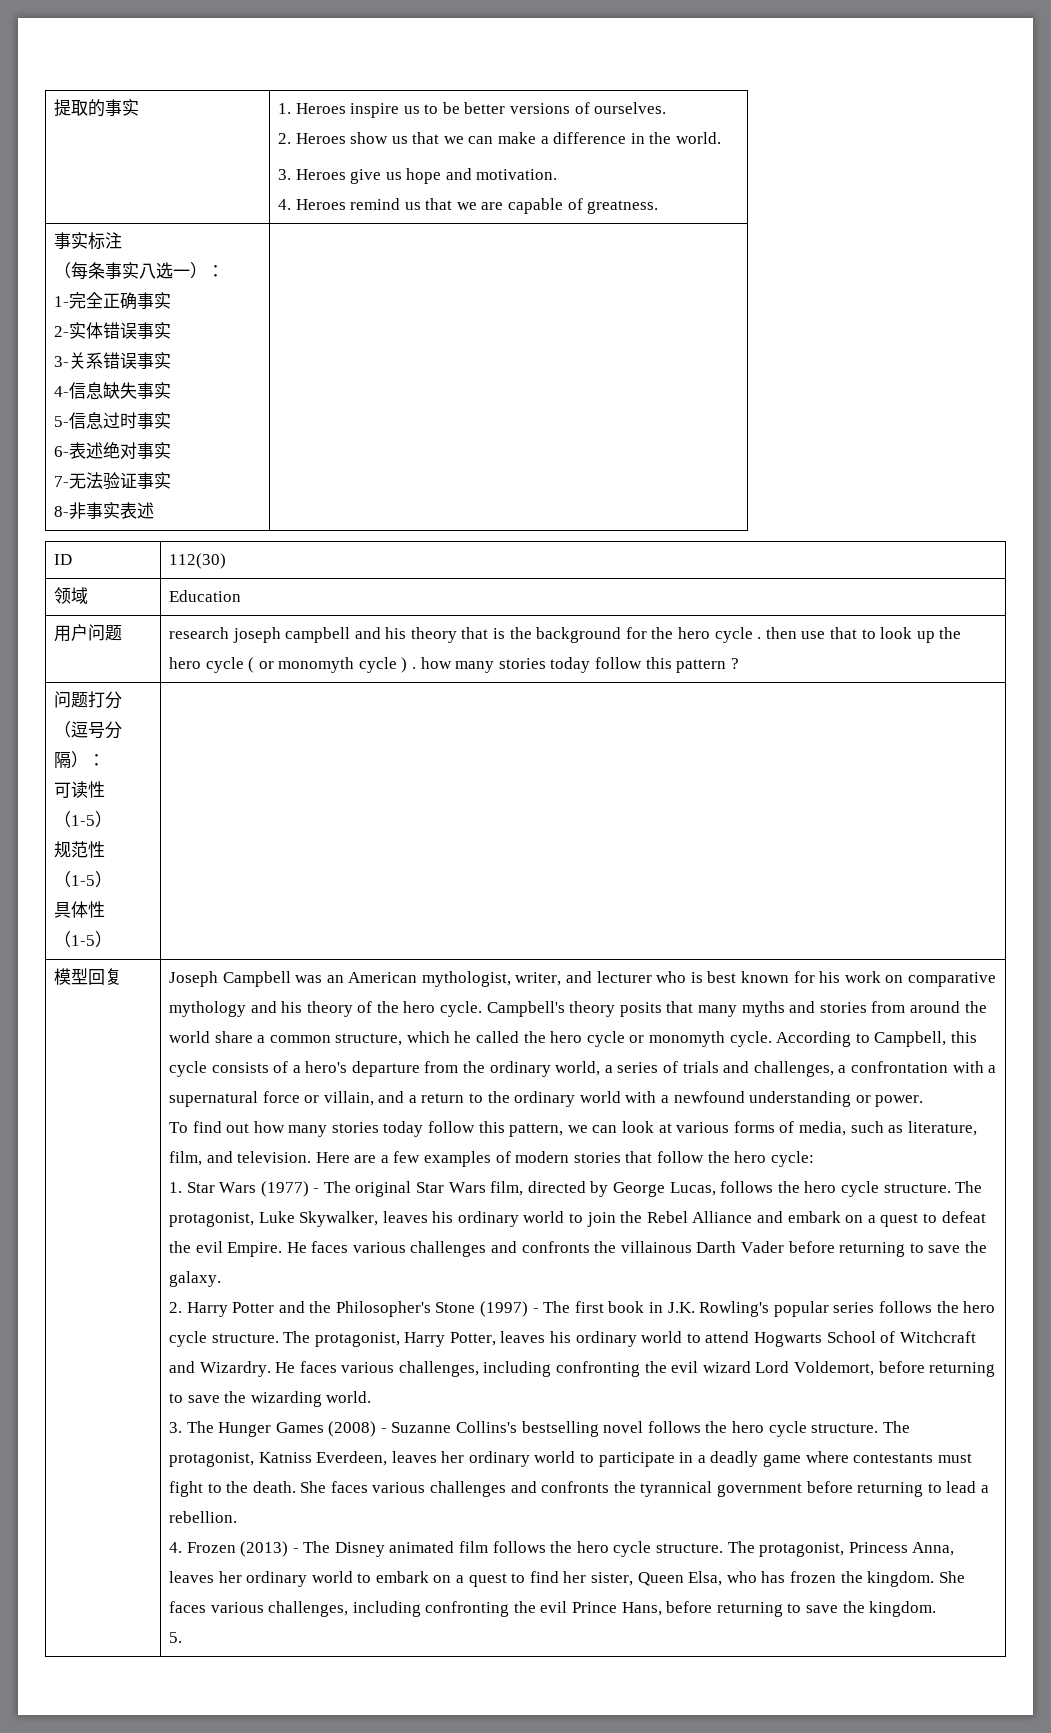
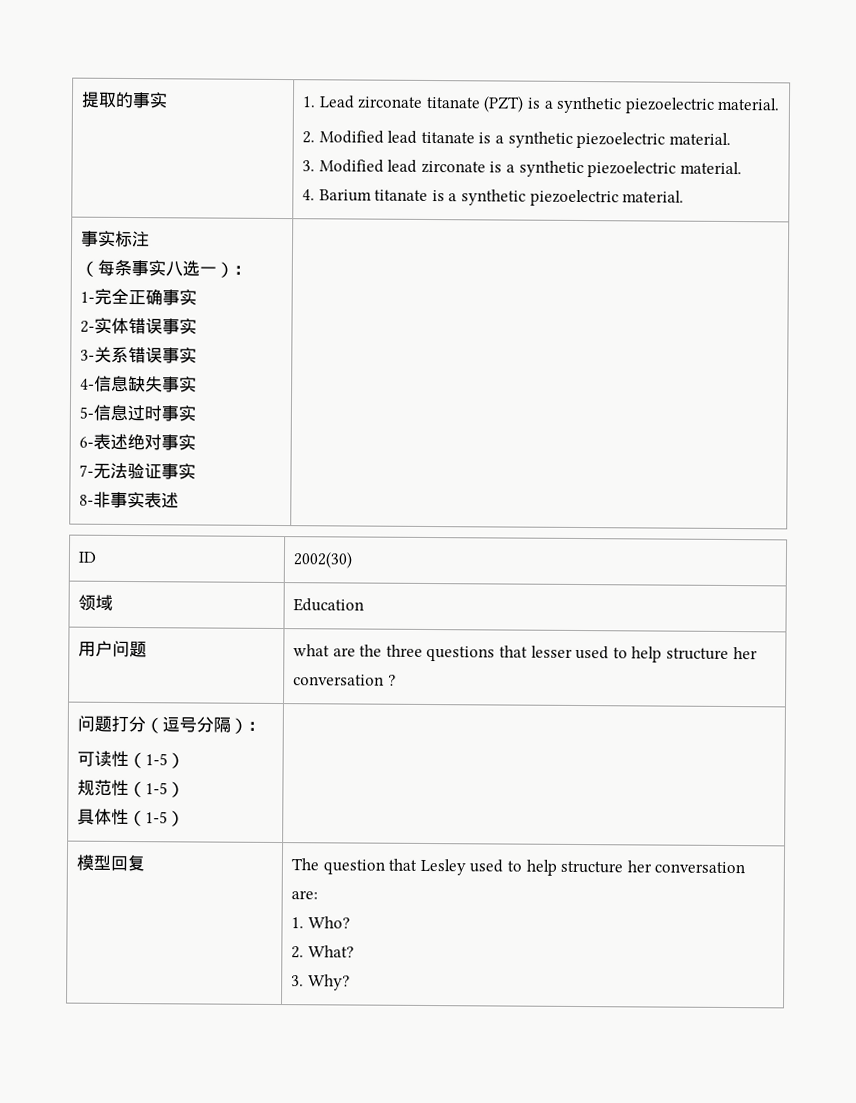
[295,102,667,118] [277,132,722,144] [277,168,558,184] [277,198,659,214] Heroes inspire us to be better versions of ourselves. // 2. Heroes show us that we can make a difference in the world. // 3. Heroes give us hope and motivation. // 4. Heroes remind us that we are capable of greatness. -> [318,95,781,114] [302,130,731,149] [302,159,742,178] [302,189,685,207] Lead zirconate titanate (PZT) is a synthetic piezoelectric material. // 2. Modified lead titanate is a synthetic piezoelectric material. // 3. Modified lead zirconate is a synthetic piezoelectric material. // 4. Barium titanate is a synthetic piezoelectric material.
[168,553,226,569] 112(30) -> [293,551,353,569] 2002(30)
[168,627,962,643] [168,657,727,673] research joseph campbell and his theory that is the background for the hero cycle . then use that to look up the hero cycle ( or monomyth cycle ) . how many stories today follow this pattern -> [293,644,758,663] [293,674,385,686] what are the three questions that lesser used to help structure her conversation
[168,971,996,987] [168,1001,987,1017] [168,1031,977,1047] [168,1061,997,1077] [168,1091,924,1107] [168,1121,977,1137] [168,1151,814,1167] [168,1181,983,1197] [168,1211,986,1227] [168,1241,987,1257] [168,1271,221,1287] [168,1301,996,1317] [168,1331,976,1347] [168,1361,996,1377] [168,1391,372,1407] [168,1421,910,1437] [168,1451,972,1467] [168,1481,989,1497] [168,1511,237,1523] [168,1541,955,1557] [168,1571,965,1587] [168,1601,937,1617] [168,1632,182,1643] Joseph Campbell was an American mythologist, writer, and lecturer who is best known for his work on comparative mythology and his theory of the hero cycle. Campbell's theory posits that many myths and stories from around the world share a common structure, which he called the hero cycle or monomyth cycle. According to Campbell, this cycle consists of a hero's departure from the ordinary world, a series of trials and challenges, a confrontation with a supernatural force or villain, and a return to the ordinary world with a newfound understanding or power. // To find out how many stories today follow this pattern, we can look at various forms of media, such as literature, film, and television. Here are a few examples of modern stories that follow the hero cycle: // 1. Star Wars (1977) - The original Star Wars film, directed by George Lucas, follows the hero cycle structure. The protagonist, Luke Skywalker, leaves his ordinary world to join the Rebel Alliance and embark on a quest to defeat the evil Empire. He faces various challenges and confronts the villainous Darth Vader before returning to save the galaxy. // 2. Harry Potter and the Philosopher's Stone (1997) - The first book in J.K. Rowling's popular series follows the hero cycle structure. The protagonist, Harry Potter, leaves his ordinary world to attend Hogwarts School of Witchcraft and Wizardry. He faces various challenges, including confronting the evil wizard Lord Voldemort, before returning to save the wizarding world. // 3. The Hunger Games (2008) - Suzanne Collins's bestselling novel follows the hero cycle structure. The protagonist, Katniss Everdeen, leaves her ordinary world to participate in a deadly game where contestants must fight to the death. She faces various challenges and confronts the tyrannical government before returning to lead a rebellion. // 4. Frozen (2013) - The Disney animated film follows the hero cycle structure. The protagonist, Princess Anna, leaves her ordinary world to embark on a quest to find her sister, Queen Elsa, who has frozen the kingdom. She faces various challenges, including confronting the evil Prince Hans, before returning to save the kingdom. // 5. -> [291,858,746,876] [291,890,319,900] [291,916,350,929] [291,945,354,959] [291,974,350,991] The question that Lesley used to help structure her conversation are: // 1. Who? // 2. What? // 3. Why?

